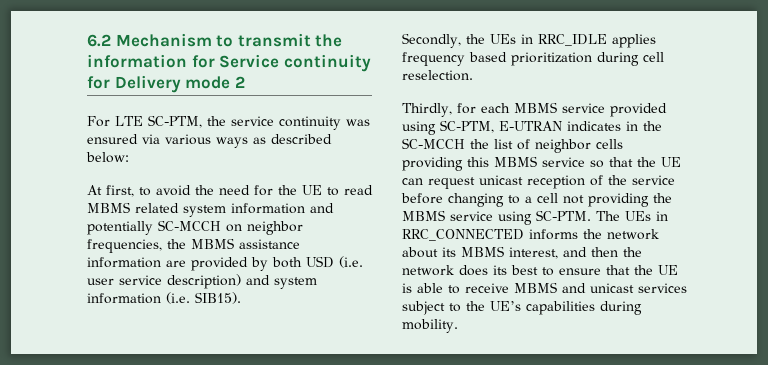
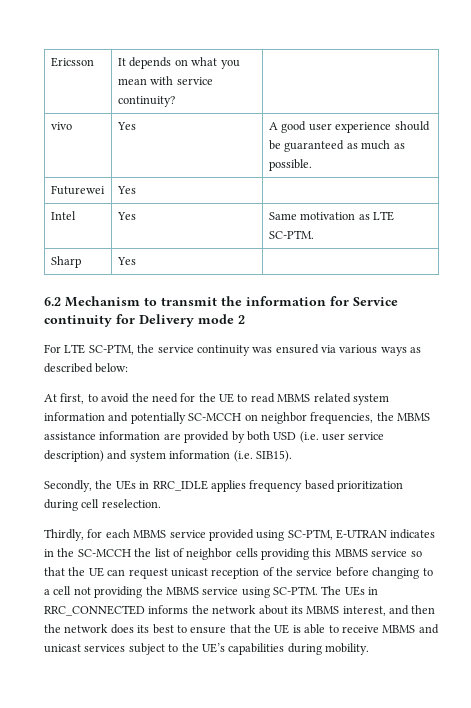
(87, 40) none -> [50,57,94,67] [117,57,240,69] [117,76,213,85] [117,96,175,107] [50,122,72,130] [116,122,136,130] [268,121,430,133] [268,140,405,152] [268,159,312,171] [50,185,105,195] [116,186,136,194] [50,211,76,220] [116,212,136,220] [268,211,395,221] [268,230,314,239] [50,256,81,268] [116,257,136,265] Ericsson | It depends on what you mean with service continuity? | // vivo | Yes | A good user experience should be guaranteed as much as possible. // Futurewei | Yes | // Intel | Yes | Same motivation as LTE SC-PTM. // Sharp | Yes | //

